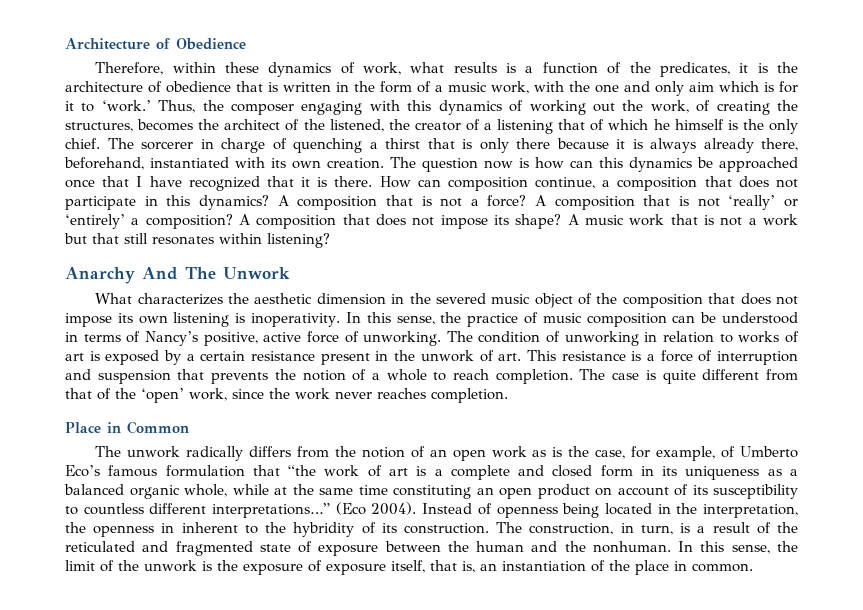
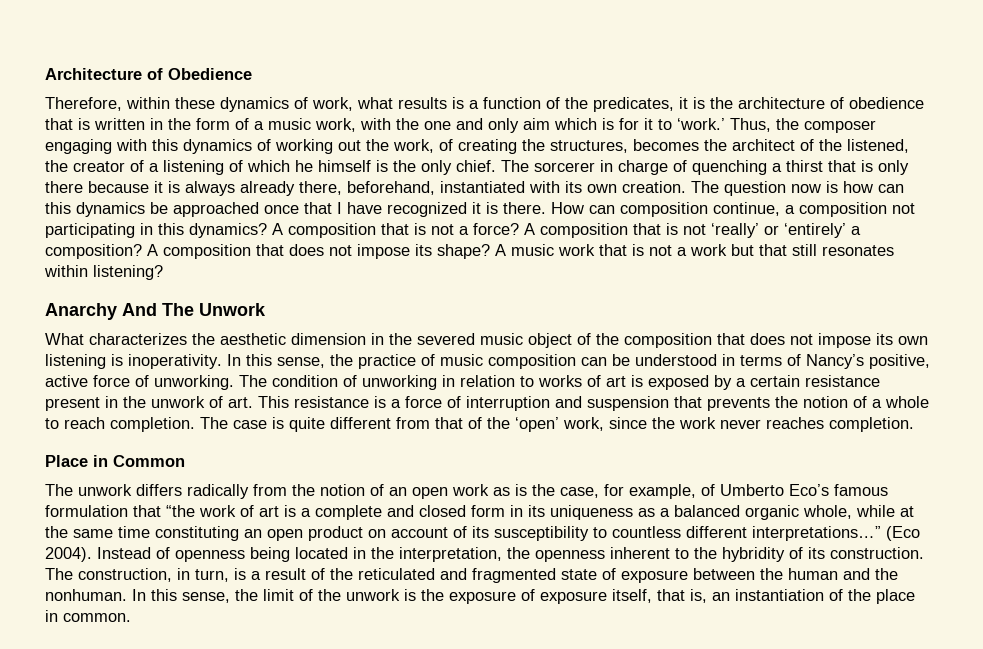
[558,119,586,130] that -> (224, 167) none
[266,176,294,187] that -> (467, 209) none
[704,176,798,188] [65,196,136,210] that does not participate -> [892,203,915,214] [45,223,135,238] not participating
[186,446,292,461] radically differs -> [136,484,249,499] differs radically
[161,523,175,533] in -> (605, 556) none

